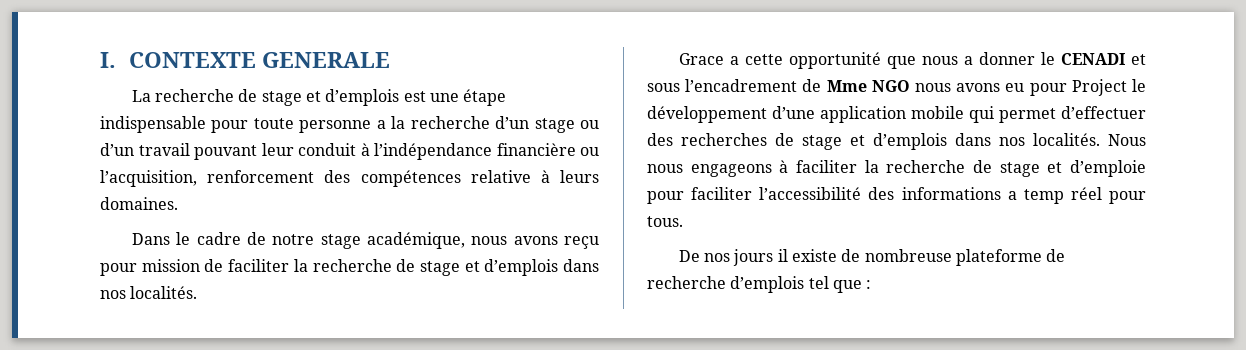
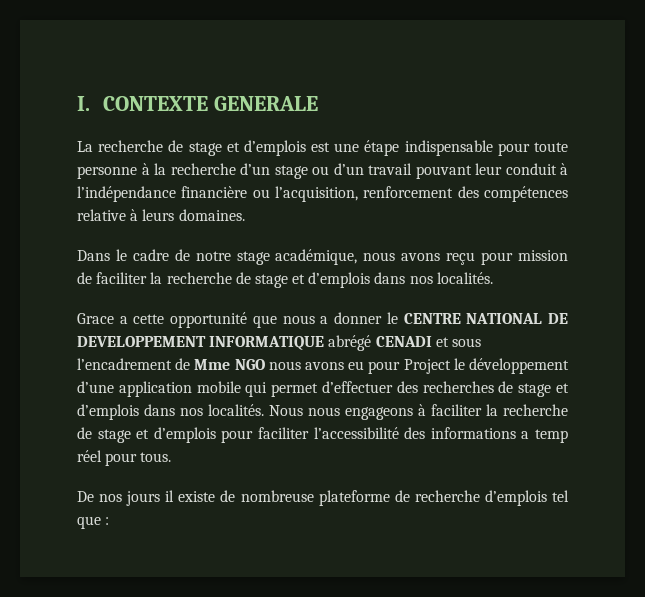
[376,120,386,129] a -> [141,163,150,175] à
(1055, 58) none -> [403,313,568,324] [77,335,372,351] CENTRE NATIONAL DE DEVELOPPEMENT INFORMATIQUE abrégé
[1070,160,1146,177] d’emploie -> [153,427,216,443] d’emplois

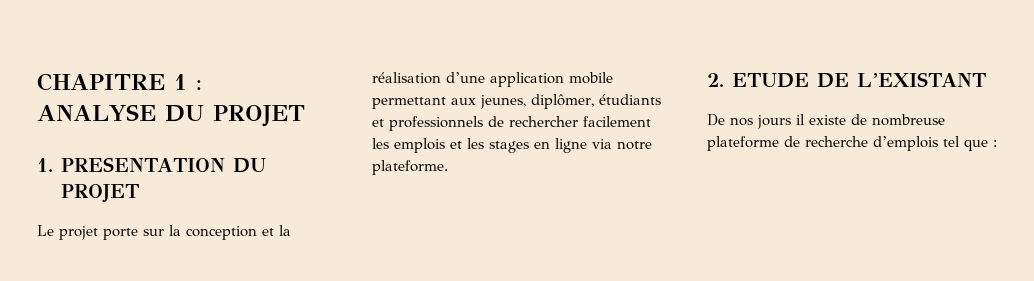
[77,96,319,111] [77,140,568,156] [77,163,568,179] [77,186,568,202] [77,209,245,221] [77,249,569,265] [77,272,493,288] [77,312,568,328] [77,335,481,351] [77,358,569,374] [77,381,569,397] [77,404,568,420] [77,427,568,443] [77,450,172,466] I. CONTEXTE GENERALE // La recherche de stage et d’emplois est une étape indispensable pour toute personne à la recherche d’un stage ou d’un travail pouvant leur conduit à l’indépendance financière ou l’acquisition, renforcement des compétences relative à leurs domaines. // Dans le cadre de notre stage académique, nous avons reçu pour mission de faciliter la recherche de stage et d’emplois dans nos localités. // Grace a cette opportunité que nous a donner le CENTRE NATIONAL DE DEVELOPPEMENT INFORMATIQUE abrégé CENADI et sous l’encadrement de Mme NGO nous avons eu pour Project le développement d’une application mobile qui permet d’effectuer des recherches de stage et d’emplois dans nos localités. Nous nous engageons à faciliter la recherche de stage et d’emplois pour faciliter l’accessibilité des informations a temp réel pour tous. -> [37,73,202,91] [37,104,305,127] [37,157,267,173] [60,184,139,203] [37,225,291,240] [372,72,613,87] [372,94,661,109] [372,116,651,131] [372,138,652,153] [372,160,448,175] [707,72,987,88] CHAPITRE 1 : ANALYSE DU PROJET // 1. PRESENTATION DU PROJET // Le projet porte sur la conception et la réalisation d’une application mobile permettant aux jeunes, diplômer, étudiants et professionnels de rechercher facilement les emplois et les stages en ligne via notre plateforme. // 2. ETUDE DE L’EXISTANT

